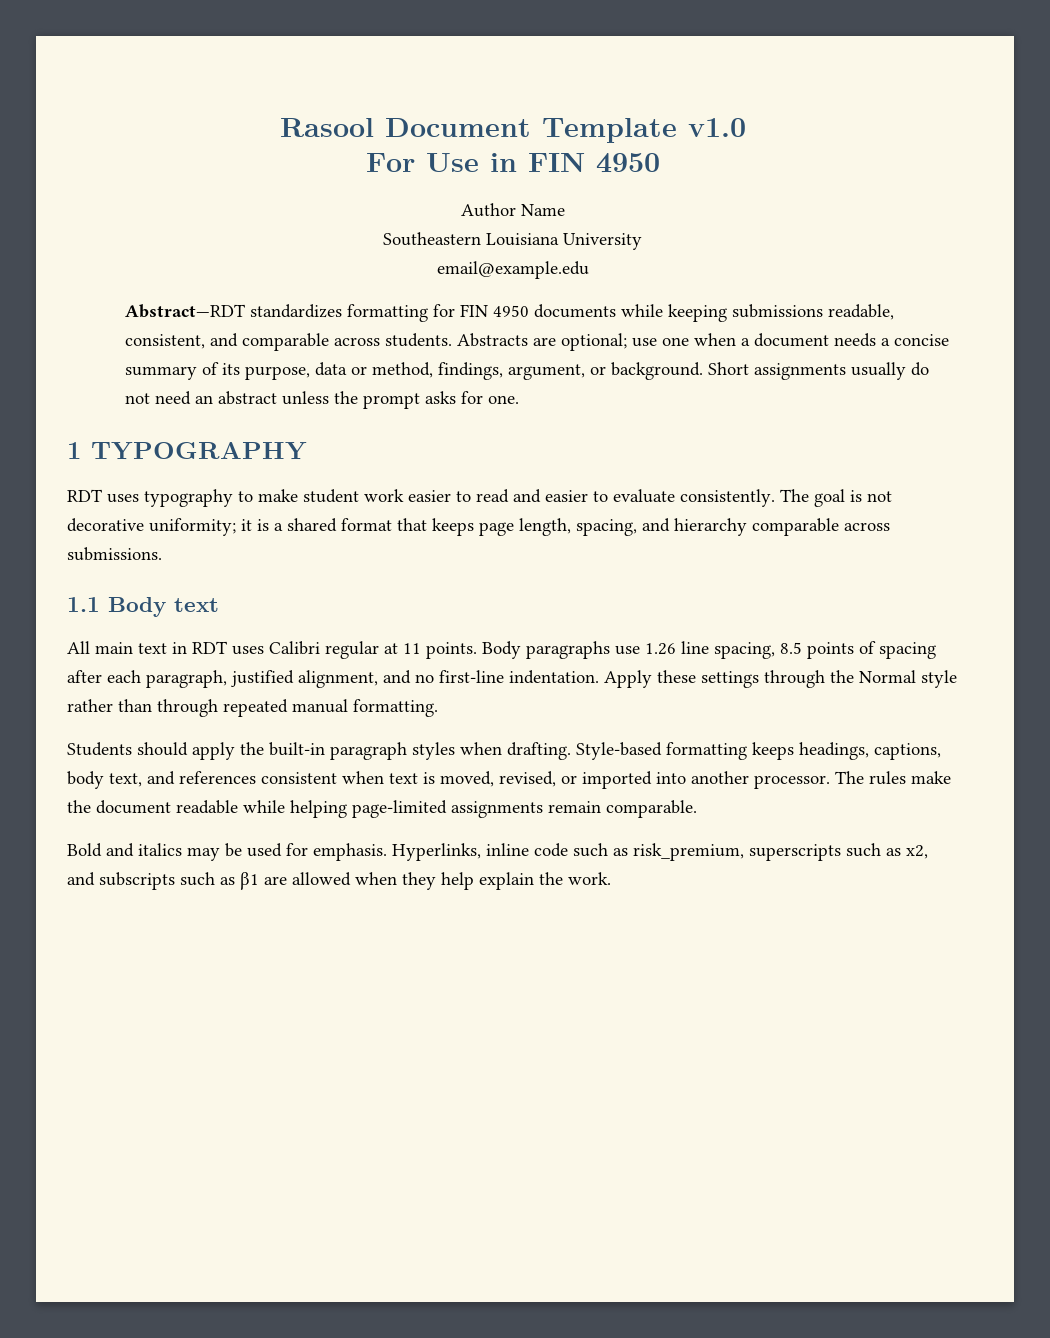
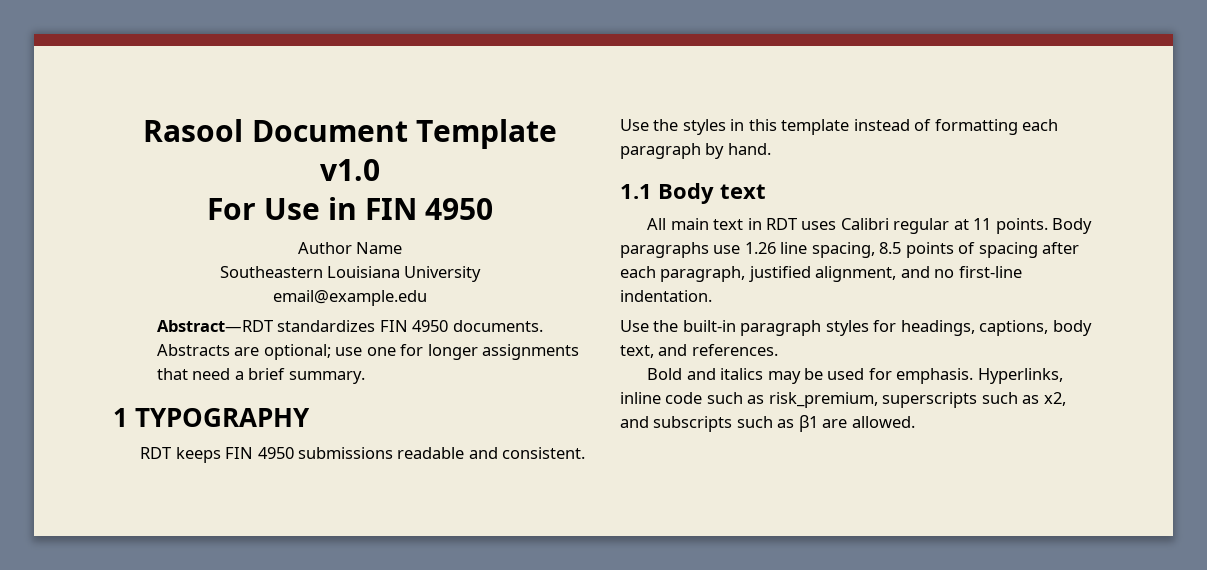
[346,304,894,322] [124,333,452,351] formatting for FIN 4950 documents while keeping submissions readable, consistent, and comparable across students. -> [379,320,543,332] FIN 4950 documents.
[693,333,949,347] [124,362,929,380] [124,391,519,409] [67,442,307,460] [67,489,892,507] [67,518,890,536] [67,547,162,561] when a document needs a concise summary of its purpose, data or method, findings, argument, or background. Short assignments usually do not need an abstract unless the prompt asks for one. // 1 TYPOGRAPHY // RDT uses typography to make student work easier to read and easier to evaluate consistently. The goal is not decorative uniformity; it is a shared format that keeps page length, spacing, and hierarchy comparable across submissions. -> [400,344,579,360] [156,368,365,384] [113,408,311,427] [140,447,586,463] [620,119,1059,135] [620,143,771,159] for longer assignments that need a brief summary. // 1 TYPOGRAPHY // RDT keeps FIN 4950 submissions readable and consistent. Use the styles in this template instead of formatting each paragraph by hand.
[604,670,957,688] [67,699,438,717] [67,742,794,760] Apply these settings through the Normal style rather than through repeated manual formatting. // Students should apply the built-in paragraph styles when drafting. Style-based formatting keeps -> [620,320,897,336] // Use the built-in paragraph styles for
[179,771,951,789] [67,800,697,818] references consistent when text is moved, revised, or imported into another processor. The rules make the document readable while helping page-limited assignments remain comparable. -> [691,344,778,356] references.
[292,872,611,890] allowed when they help explain the work. -> [851,416,915,428] allowed.

